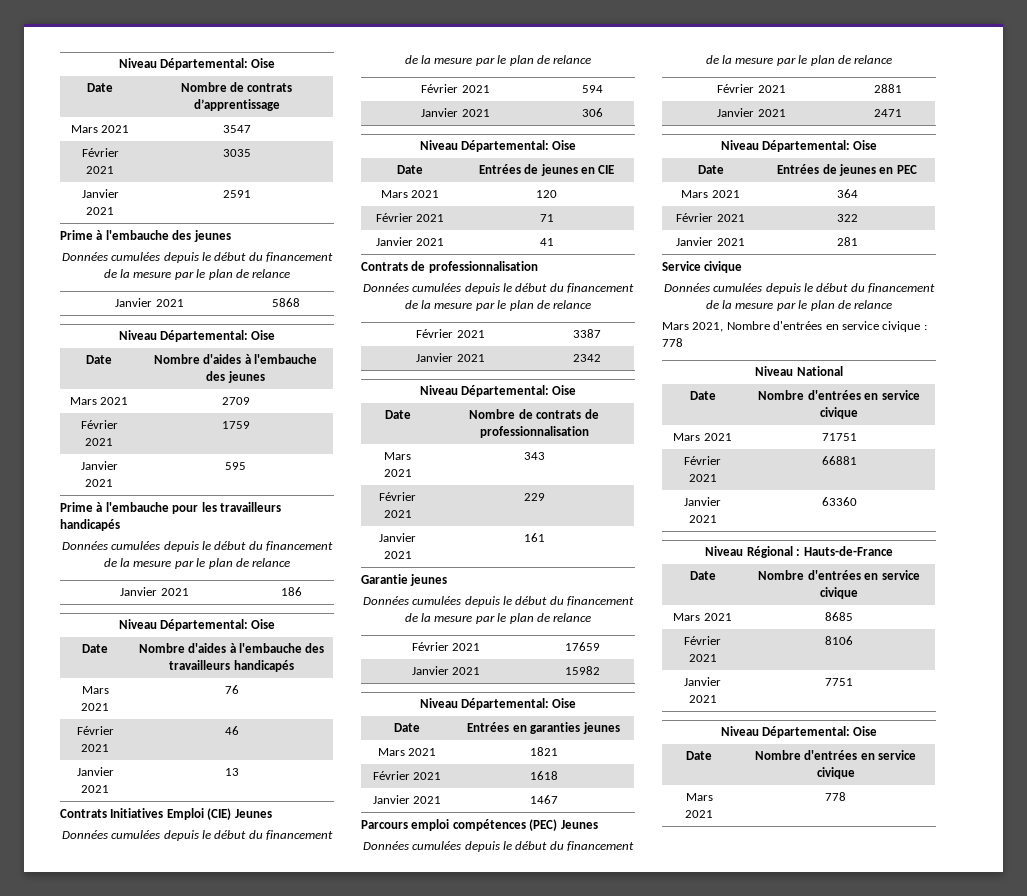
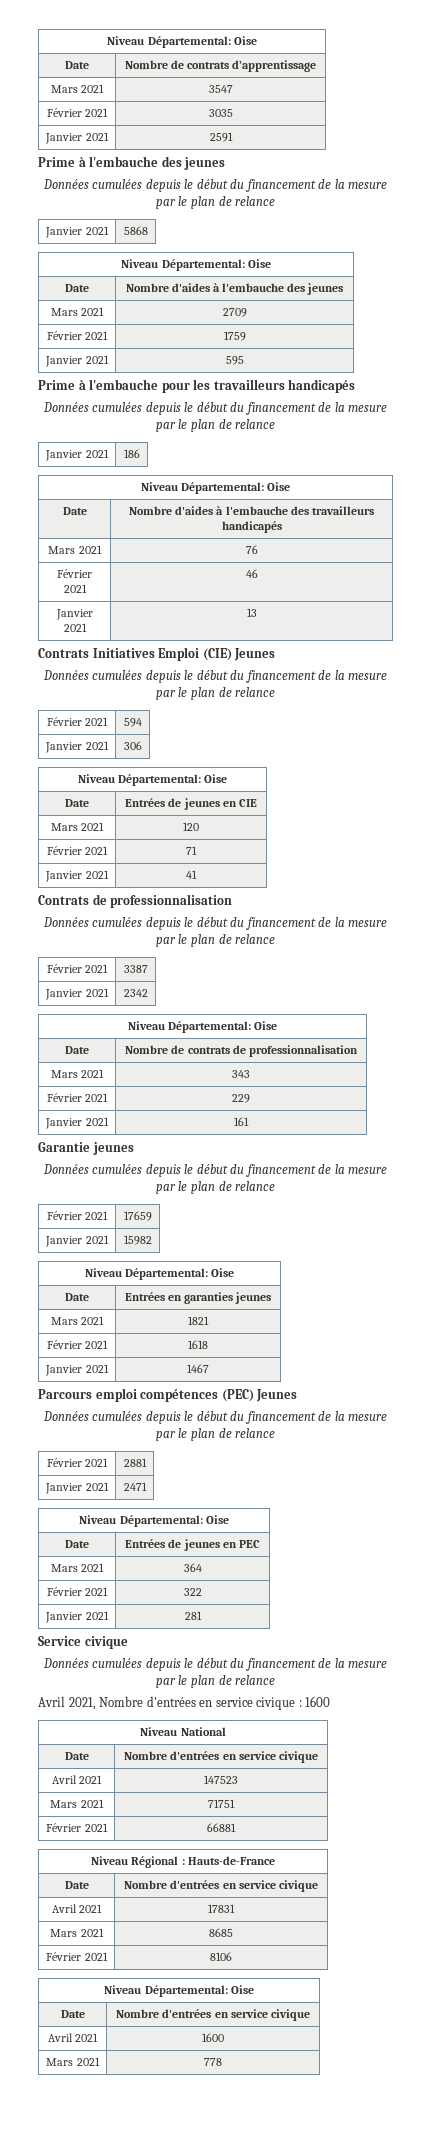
[662,322,689,330] Mars -> [38,1696,65,1707] Avril
[662,338,683,347] 778 -> [305,1696,331,1707] 1600
(858, 413) none -> [51,1775,103,1784] [204,1775,238,1784] // Avril 2021 | 147523
[684,497,721,506] [688,515,717,523] [821,497,857,506] // Janvier 2021 | 63360 -> (236, 1827) none
(858, 593) none -> [51,1904,103,1913] [208,1904,235,1913] // Avril 2021 | 17831
[684,677,721,686] [688,695,717,703] [825,678,853,686] // Janvier 2021 | 7751 -> (232, 1956) none
(855, 773) none -> [47,2033,99,2042] [202,2033,224,2042] // Avril 2021 | 1600

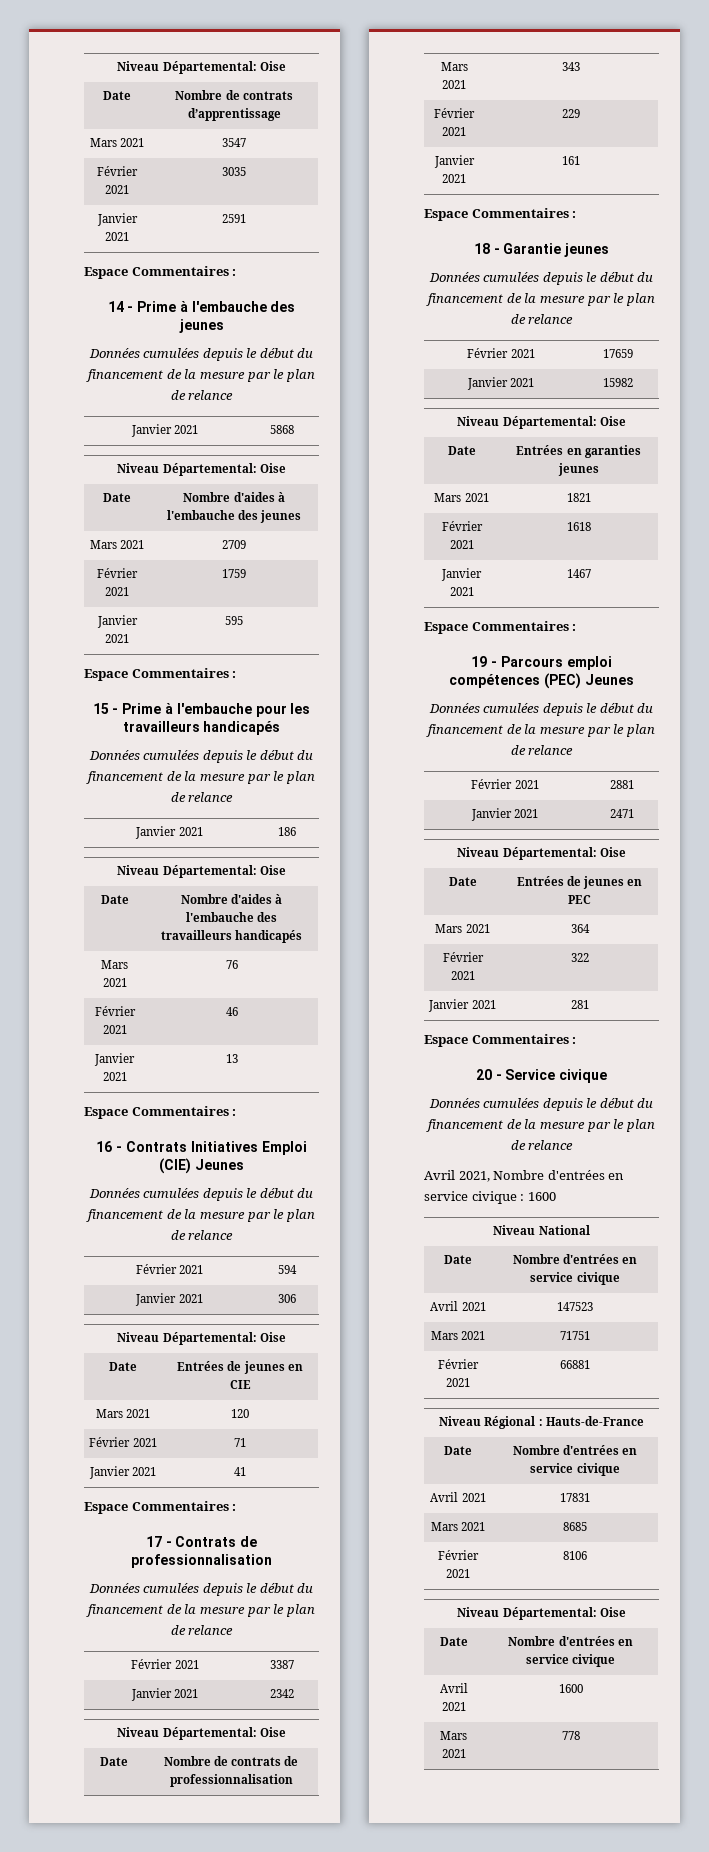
(233, 137) none -> [84,266,237,279] [107,301,134,312] Espace Commentaires : // 14 -
(244, 360) none -> [84,668,237,681] [92,703,119,714] Espace Commentaires : // 15 -
(257, 612) none -> [84,1106,237,1119] [96,1141,123,1152] Espace Commentaires : // 16 -
(197, 874) none -> [84,1501,237,1514] [145,1536,172,1547] Espace Commentaires : // 17 -
(249, 1121) none -> [424,208,577,221] [473,243,500,254] Espace Commentaires : // 18 -
(209, 1368) none -> [424,621,577,634] [471,656,498,667] Espace Commentaires : // 19 -
(202, 1615) none -> [424,1034,577,1047] [475,1069,502,1080] Espace Commentaires : // 20 -

